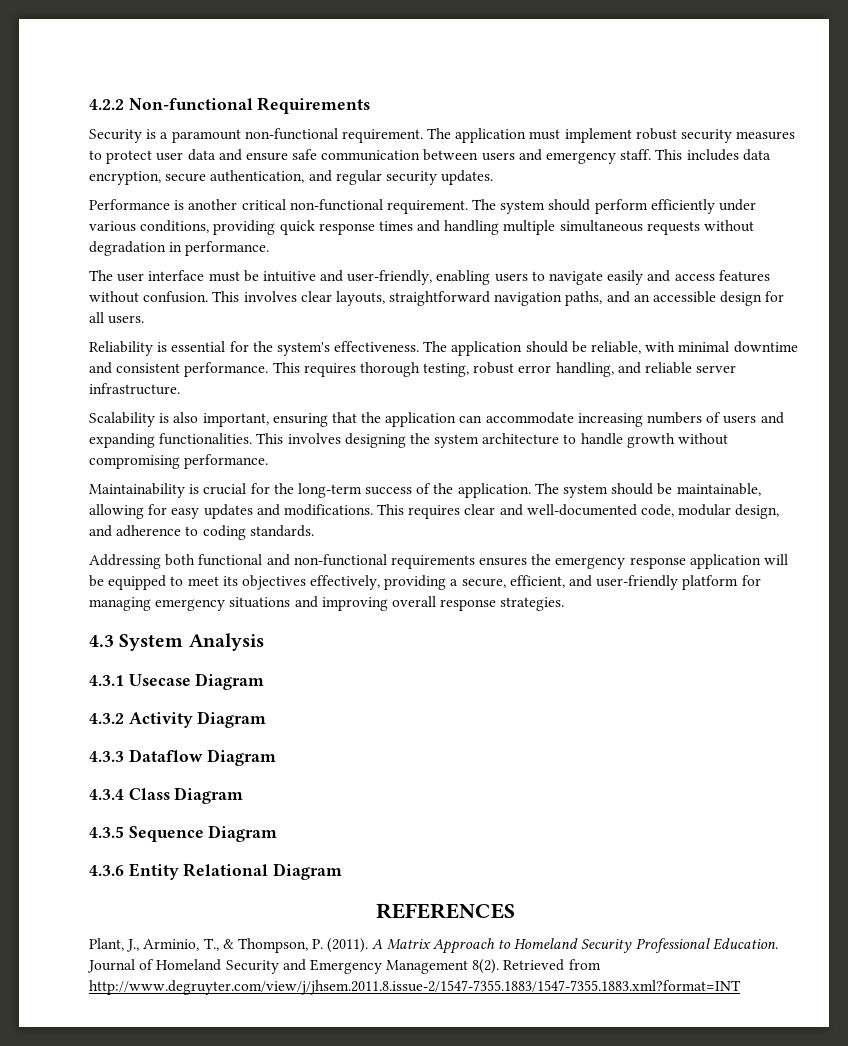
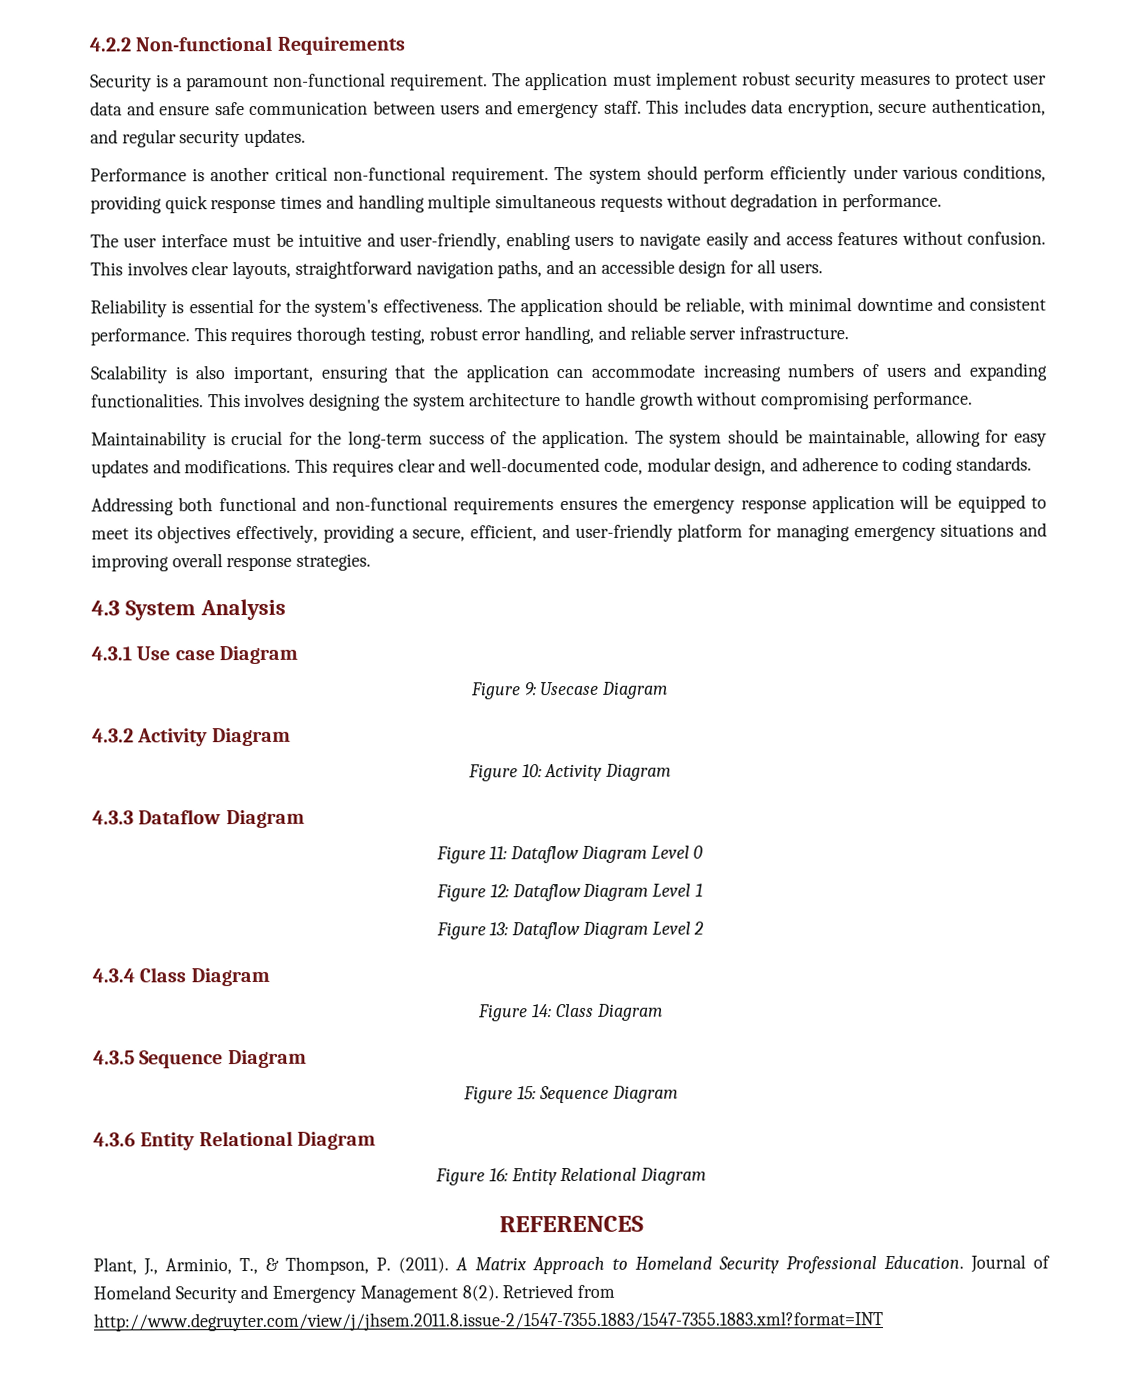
(124, 680) none -> [136,645,298,665] [469,682,537,700] Use case Diagram // Figure 9:
(267, 719) none -> [467,763,672,782] // Figure 10: Activity Diagram
(277, 757) none -> [435,845,704,864] [436,883,703,902] [435,921,705,940] // Figure 11: Dataflow Diagram Level 0 // Figure 12: Dataflow Diagram Level 1 // Figure 13: Dataflow Diagram Level 2
(244, 795) none -> [477,1003,663,1022] // Figure 14: Class Diagram
(278, 833) none -> [463,1085,678,1104] // Figure 15: Sequence Diagram
(343, 871) none -> [435,1167,706,1186] // Figure 16: Entity Relational Diagram

